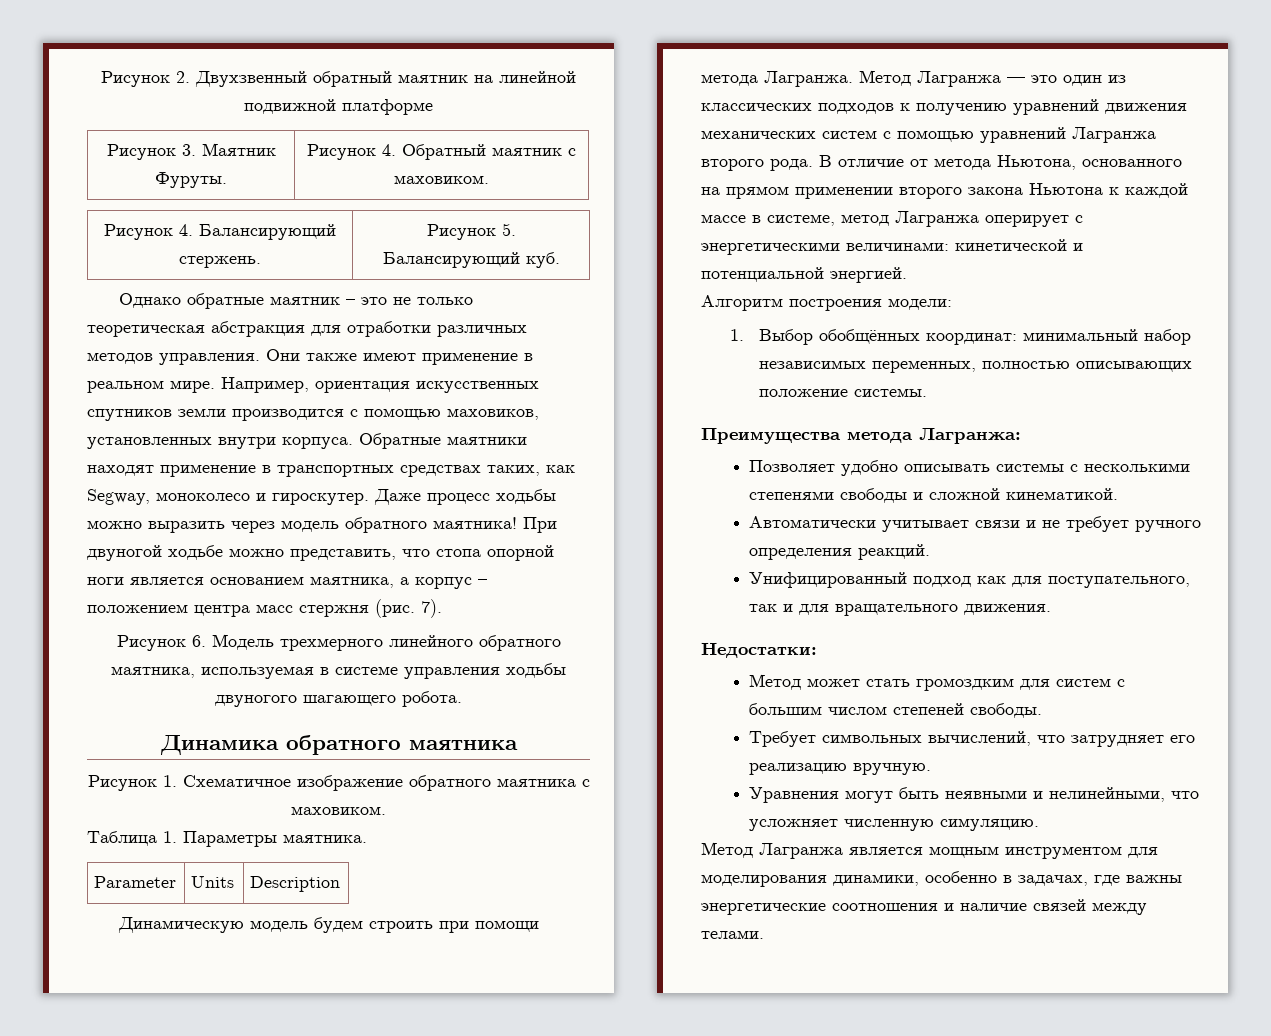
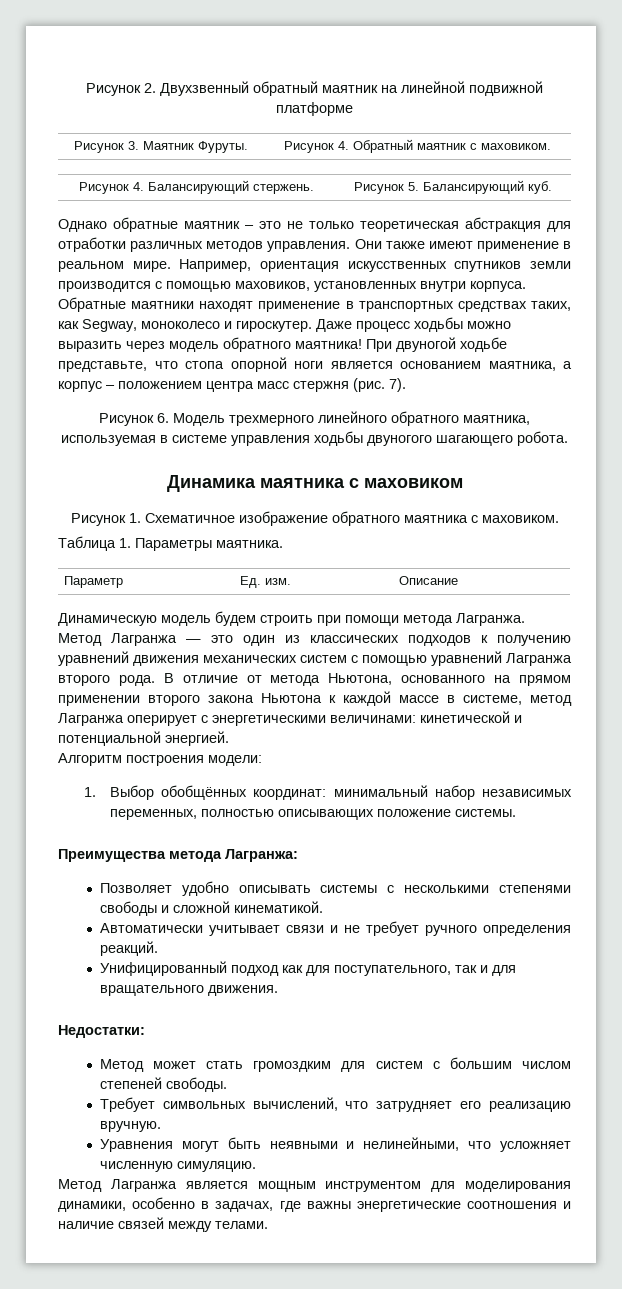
[229,548,396,561] можно представить, -> [58,361,147,372] представьте,
[285,735,518,755] обратного маятника -> [259,478,463,488] маятника с маховиком
[94,876,177,888] [191,876,235,888] [250,876,341,892] Parameter | Units | Description -> [64,576,124,588] [240,576,292,588] [399,576,459,585] Параметр | Ед. изм. | Описание

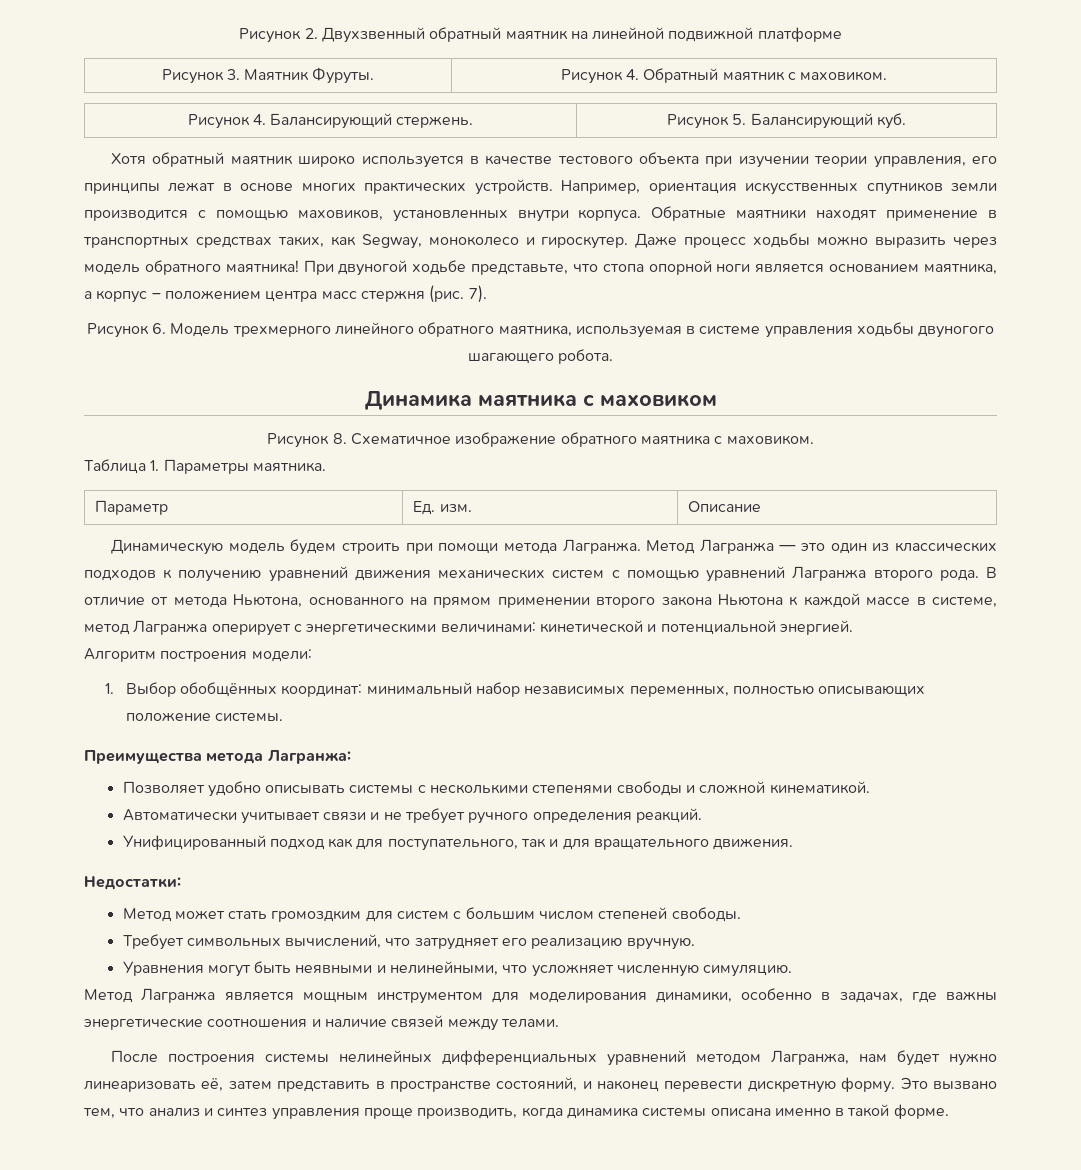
[58,217,571,232] [58,237,571,252] [58,261,171,272] Однако обратные маятник – это не только теоретическая абстракция для отработки различных методов управления. Они также имеют применение в реальном мире. -> [111,152,997,168] [84,179,553,195] Хотя обратный маятник широко используется в качестве тестового объекта при изучении теории управления, его принципы лежат в основе многих практических устройств.
[128,513,141,523] 1. -> [332,433,347,444] 8.
(268, 1225) none -> [111,1050,998,1066] [83,1077,997,1093] [83,1104,949,1120] // После построения системы нелинейных дифференциальных уравнений методом Лагранжа, нам будет нужно линеаризовать её, затем представить в пространстве состояний, и наконец перевести дискретную форму. Это вызвано тем, что анализ и синтез управления проще производить, когда динамика системы описана именно в такой форме.

